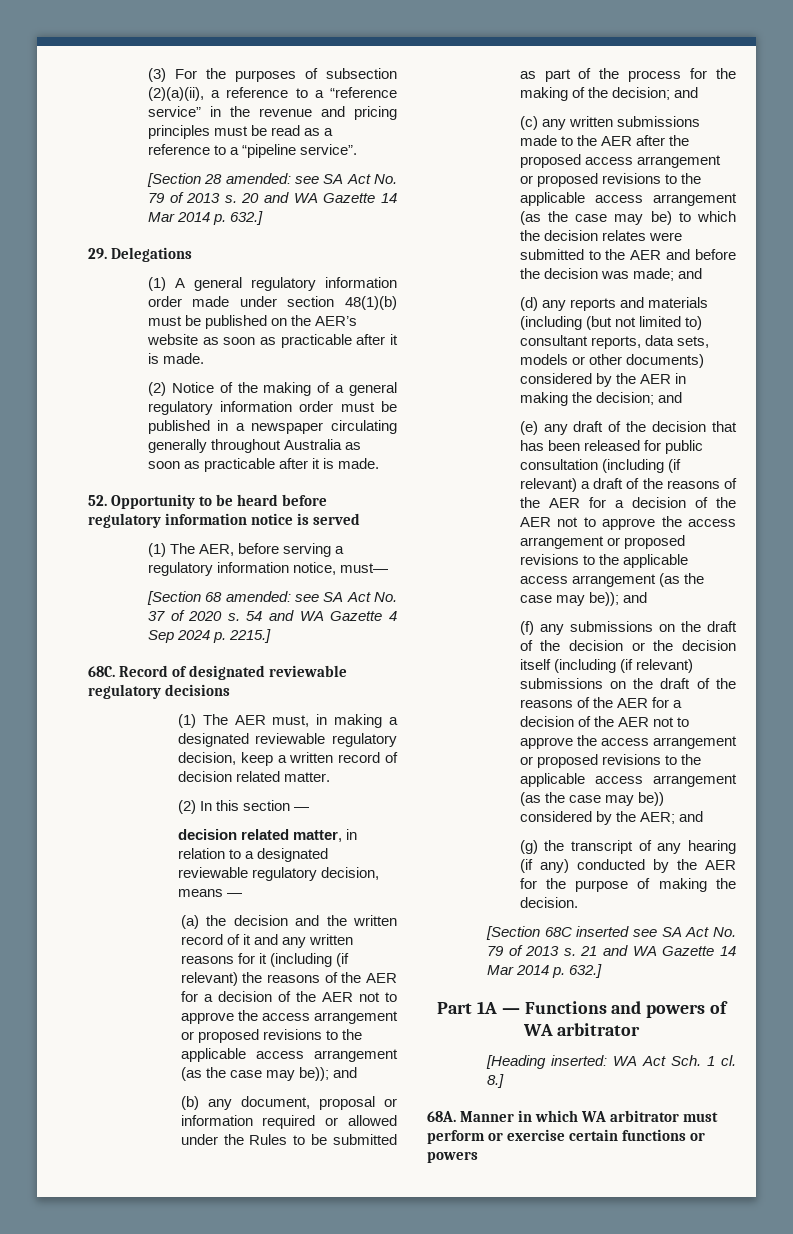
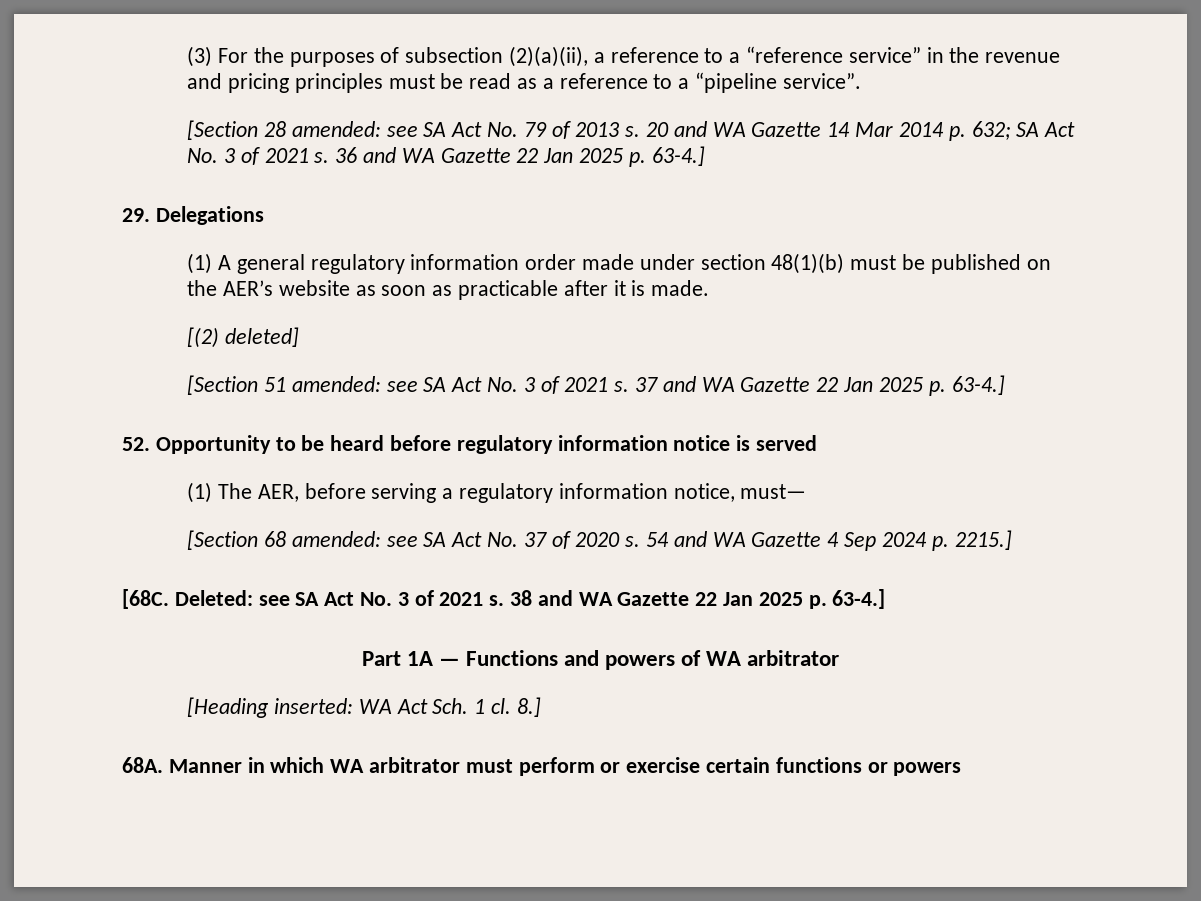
[230,211,264,225] 632.] -> [971,121,1076,140] [187,146,705,167] 632; SA Act No. 3 of 2021 s. 36 and WA Gazette 22 Jan 2025 p. 63-4.]
[147,382,397,396] [147,401,397,415] [147,420,397,434] [147,439,362,453] [147,458,380,472] (2) Notice of the making of a general regulatory information order must be published in a newspaper circulating generally throughout Australia as soon as practicable after it is made. -> [187,327,300,348] [187,375,1005,396] [(2) deleted] // [Section 51 amended: see SA Act No. 3 of 2021 s. 37 and WA Gazette 22 Jan 2025 p. 63-4.]
[88,665,348,680] [88,684,231,699] [177,714,398,728] [177,733,397,747] [177,752,398,766] [177,771,331,782] [177,800,310,814] [177,829,358,842] [177,848,329,862] [177,867,380,881] [177,889,242,897] [180,915,398,929] [180,934,353,948] [180,953,349,967] [180,972,397,986] [180,991,397,1002] [180,1010,398,1024] [180,1029,362,1043] [180,1048,398,1062] [180,1067,357,1081] [180,1096,398,1110] [180,1115,397,1129] [180,1134,398,1145] [519,68,736,82] [519,87,698,101] [519,116,700,130] [519,135,689,146] [519,154,721,168] [519,173,701,187] [519,192,737,206] [519,211,736,225] [519,230,682,241] [519,249,736,260] [519,268,702,281] [519,297,708,311] [519,316,702,330] [519,335,709,349] [519,354,704,368] [519,373,686,387] [519,392,682,406] [519,421,737,435] [519,440,703,454] [519,459,681,473] [519,478,737,492] [519,497,736,508] [519,516,736,530] [519,535,685,549] [519,554,688,568] [519,573,704,587] [519,592,647,606] [519,621,737,635] [519,640,736,651] [519,659,693,673] [519,678,736,689] [519,697,682,708] [519,716,689,727] [519,735,737,749] [519,754,701,768] [519,773,737,787] [519,792,664,806] [519,811,703,825] [519,840,736,854] [519,859,736,873] [519,878,736,892] [519,897,578,908] [485,926,736,940] [486,945,736,956] [486,964,603,978] 68C. Record of designated reviewable regulatory decisions // (1) The AER must, in making a designated reviewable regulatory decision, keep a written record of decision related matter. // (2) In this section — // decision related matter, in relation to a designated reviewable regulatory decision, means — // (a) the decision and the written record of it and any written reasons for it (including (if relevant) the reasons of the AER for a decision of the AER not to approve the access arrangement or proposed revisions to the applicable access arrangement (as the case may be)); and // (b) any document, proposal or information required or allowed under the Rules to be submitted as part of the process for the making of the decision; and // (c) any written submissions made to the AER after the proposed access arrangement or proposed revisions to the applicable access arrangement (as the case may be) to which the decision relates were submitted to the AER and before the decision was made; and // (d) any reports and materials (including (but not limited to) consultant reports, data sets, models or other documents) considered by the AER in making the decision; and // (e) any draft of the decision that has been released for public consultation (including (if relevant) a draft of the reasons of the AER for a decision of the AER not to approve the access arrangement or proposed revisions to the applicable access arrangement (as the case may be)); and // (f) any submissions on the draft of the decision or the decision itself (including (if relevant) submissions on the draft of the reasons of the AER for a decision of the AER not to approve the access arrangement or proposed revisions to the applicable access arrangement (as the case may be)) considered by the AER; and // (g) the transcript of any hearing (if any) conducted by the AER for the purpose of making the decision. // [Section 68C inserted see SA Act No. 79 of 2013 s. 21 and WA Gazette 14 Mar 2014 p. 632.] -> [122,589,886,609] [68C. Deleted: see SA Act No. 3 of 2021 s. 38 and WA Gazette 22 Jan 2025 p. 63-4.]

